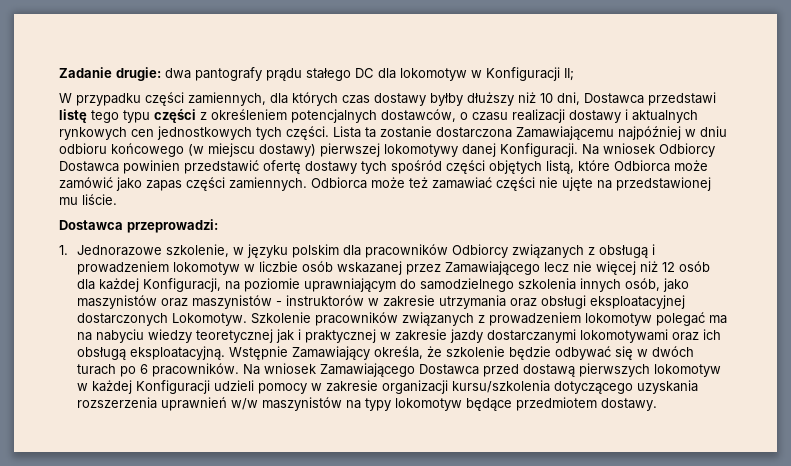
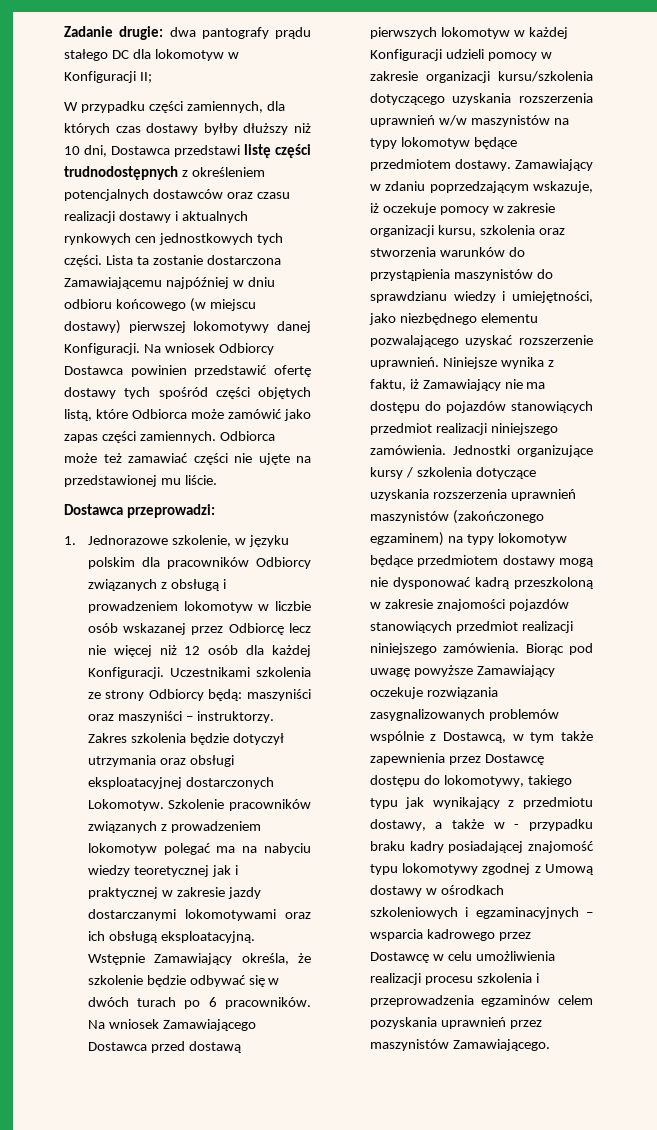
[91,109,196,123] tego typu części -> [275,144,311,158] [64,166,178,180] części trudnodostępnych
[381,109,468,122] dostawców, o -> [152,189,253,199] dostawców oraz
[445,261,541,275] Zamawiającego -> [228,623,284,635] Odbiorcę
[143,278,690,292] [77,295,436,309] Konfiguracji, na poziomie uprawniającym do samodzielnego szkolenia innych osób, jako maszynistów oraz maszynistów - instruktorów w zakresie -> [87,667,311,679] [87,689,311,701] [87,711,274,723] [87,733,284,745] Konfiguracji. Uczestnikami szkolenia ze strony Odbiorcy będą: maszyniści oraz maszyniści – instruktorzy. Zakres szkolenia będzie dotyczył
(658, 404) none -> [515,159,593,171] [369,181,593,193] [369,203,556,215] [369,225,565,237] [369,247,525,257] [369,269,553,281] [369,291,593,303] [368,313,538,325] [369,335,593,347] [369,357,554,369] [369,379,546,391] [369,401,593,413] [369,423,558,435] [369,445,593,457] [369,467,536,479] [369,489,576,501] [369,510,544,524] [369,532,567,546] [369,555,594,567] [369,577,594,589] [369,599,569,611] [369,621,573,633] [369,643,593,655] [369,665,555,677] [369,687,498,699] [369,709,559,721] [369,731,593,743] [369,753,544,765] [369,775,572,787] [369,797,593,809] [369,819,593,831] [369,841,594,853] [369,863,594,875] [369,885,504,897] [369,907,593,919] [369,929,531,941] [369,951,555,963] [369,973,539,985] [369,995,593,1007] [369,1017,542,1029] [369,1039,550,1051] Zamawiający w zdaniu poprzedzającym wskazuje, iż oczekuje pomocy w zakresie organizacji kursu, szkolenia oraz stworzenia warunków do przystąpienia maszynistów do sprawdzianu wiedzy i umiejętności, jako niezbędnego elementu pozwalającego uzyskać rozszerzenie uprawnień. Niniejsze wynika z faktu, iż Zamawiający nie ma dostępu do pojazdów stanowiących przedmiot realizacji niniejszego zamówienia. Jednostki organizujące kursy / szkolenia dotyczące uzyskania rozszerzenia uprawnień maszynistów (zakończonego egzaminem) na typy lokomotyw będące przedmiotem dostawy mogą nie dysponować kadrą przeszkoloną w zakresie znajomości pojazdów stanowiących przedmiot realizacji niniejszego zamówienia. Biorąc pod uwagę powyższe Zamawiający oczekuje rozwiązania zasygnalizowanych problemów wspólnie z Dostawcą, w tym także zapewnienia przez Dostawcę dostępu do lokomotywy, takiego typu jak wynikający z przedmiotu dostawy, a także w - przypadku braku kadry posiadającej znajomość typu lokomotywy zgodnej z Umową dostawy w ośrodkach szkoleniowych i egzaminacyjnych – wsparcia kadrowego przez Dostawcę w celu umożliwienia realizacji procesu szkolenia i przeprowadzenia egzaminów celem pozyskania uprawnień przez maszynistów Zamawiającego.

